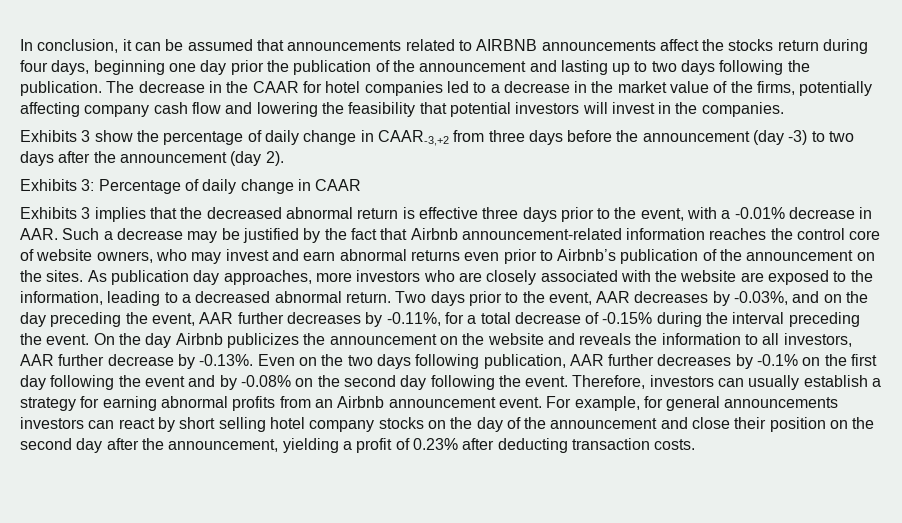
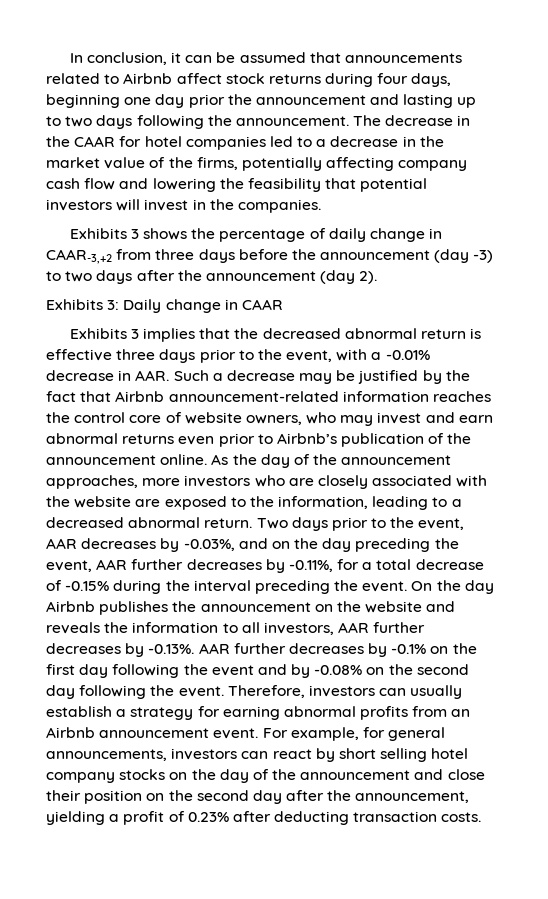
[476,39,819,51] AIRBNB announcements affect the stocks return -> [123,73,321,84] Airbnb affect stock returns
[293,60,415,75] publication of the -> (252, 99) none
[20,81,102,96] publication. -> [235,116,349,126] announcement.
[94,130,133,142] show -> [142,228,187,240] shows
[98,179,237,194] Percentage of daily -> [123,299,162,313] Daily
[856,252,875,261] [20,270,220,285] on the sites. As publication day -> [160,454,452,468] online. As the day of the announcement
[226,333,299,348] publicizes -> [99,601,169,615] publishes
[107,354,174,366] decrease -> [46,643,121,654] decreases
[257,354,566,369] Even on the two days following publication, -> (195, 649) none
[724,397,839,408] announcements -> [46,749,167,761] announcements,

